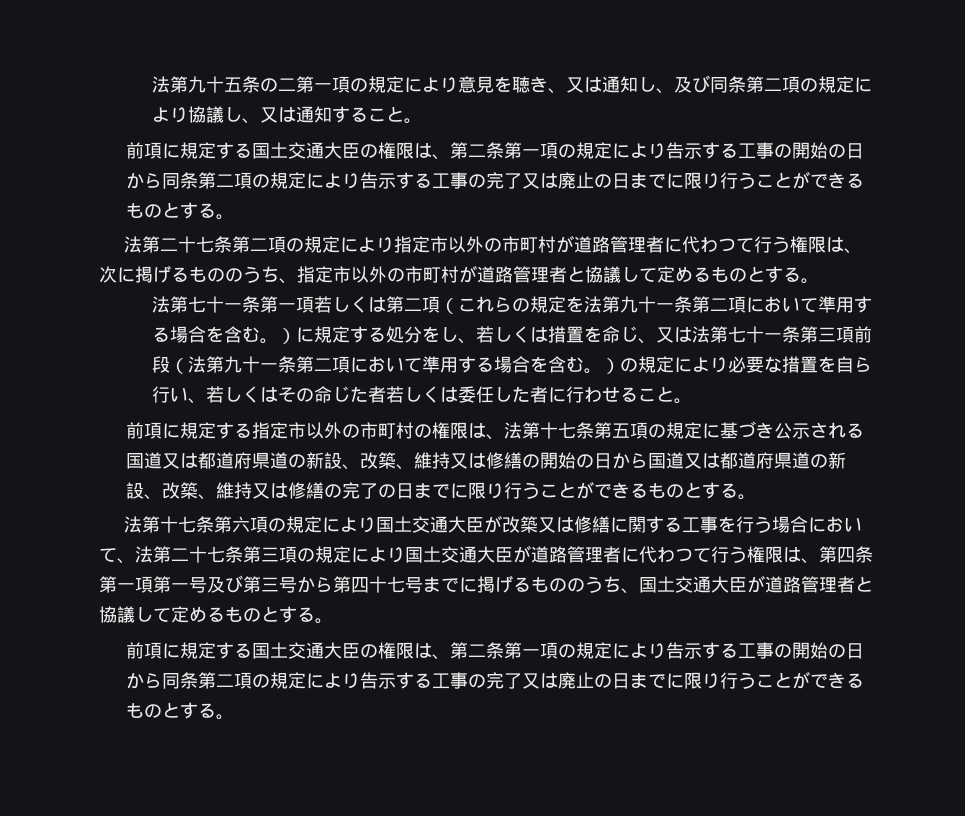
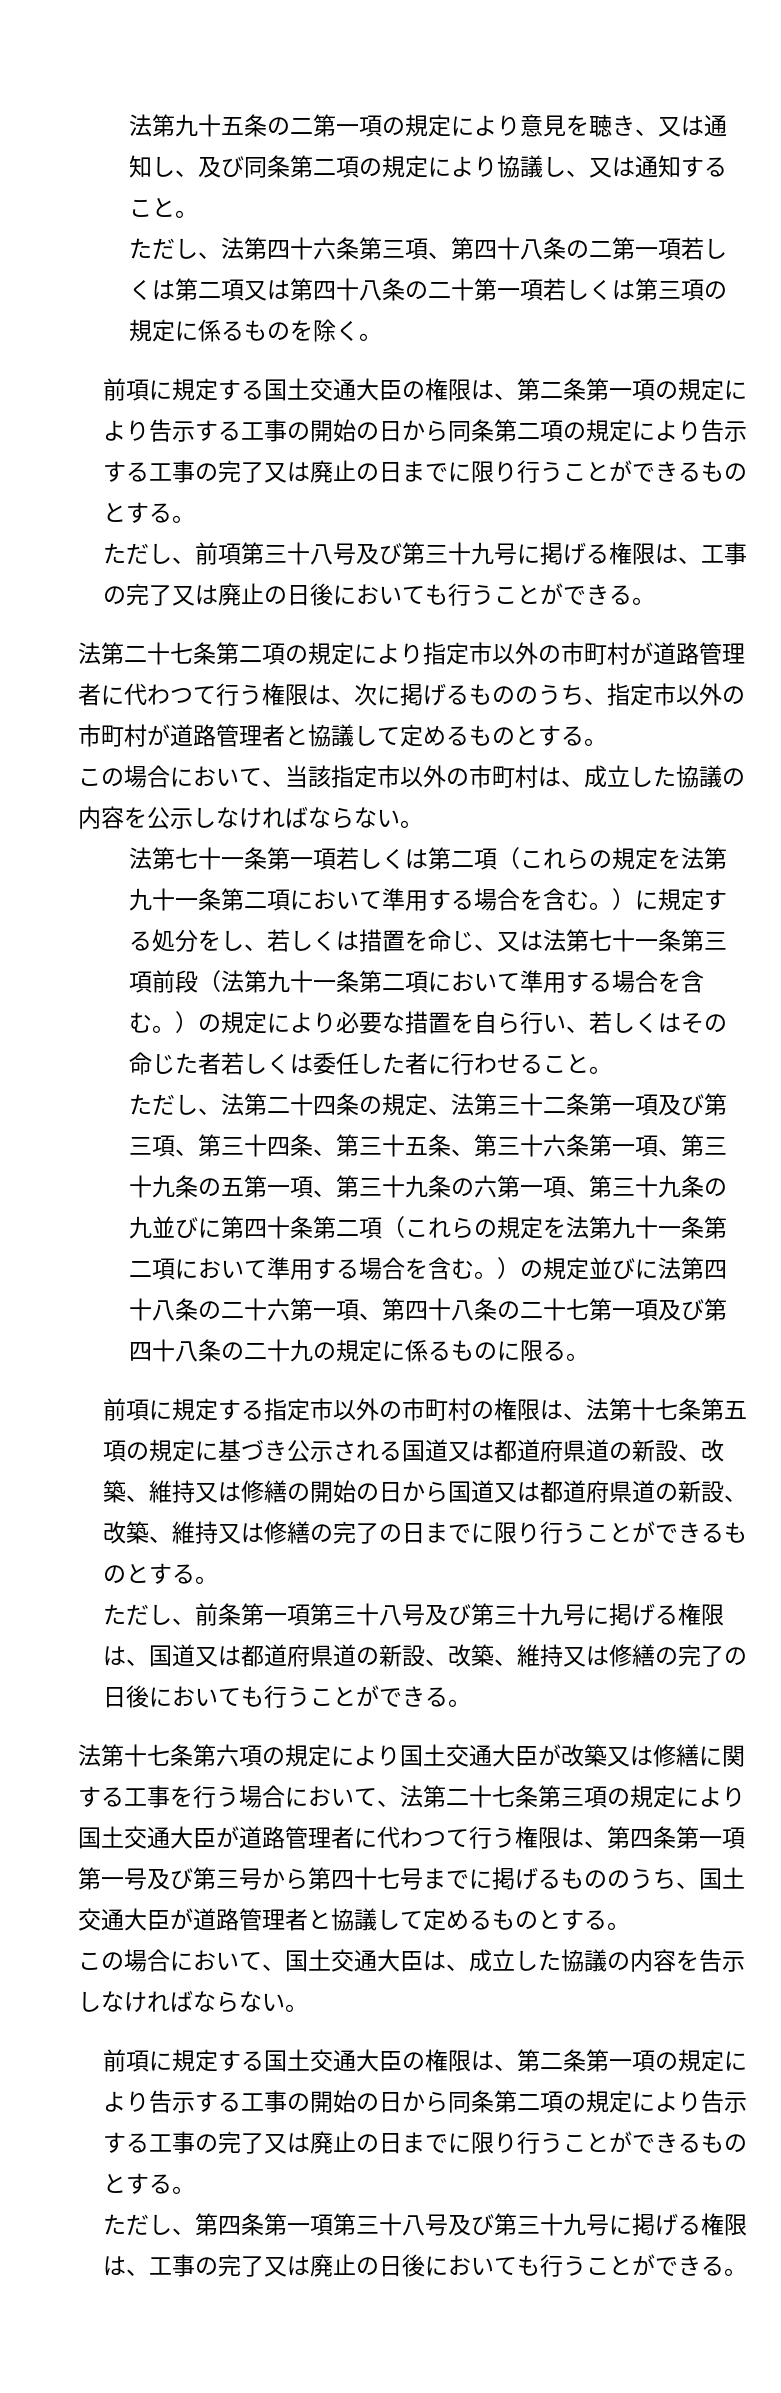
(423, 121) none -> [128,237,727,260] [128,278,727,301] [128,319,382,342] // ただし、法第四十六条第三項、第四十八条の二第一項若しくは第二項又は第四十八条の二十第一項若しくは第三項の規定に係るものを除く。
(234, 217) none -> [103,542,748,565] [103,583,656,606] // ただし、前項第三十八号及び第三十九号に掲げる権限は、工事の完了又は廃止の日後においても行うことができる。
(819, 281) none -> [78,765,745,788] [78,806,423,829] // この場合において、当該指定市以外の市町村は、成立した協議の内容を公示しなければならない。
(693, 401) none -> [128,1093,727,1116] [128,1134,727,1157] [128,1175,727,1198] [128,1216,727,1239] [128,1257,727,1280] [128,1298,727,1321] [128,1339,589,1362] // ただし、法第二十四条の規定、法第三十二条第一項及び第三項、第三十四条、第三十五条、第三十六条第一項、第三十九条の五第一項、第三十九条の六第一項、第三十九条の九並びに第四十条第二項（これらの規定を法第九十一条第二項において準用する場合を含む。）の規定並びに法第四十八条の二十六第一項、第四十八条の二十七第一項及び第四十八条の二十九の規定に係るものに限る。
(756, 497) none -> [103,1603,725,1626] [103,1644,748,1667] [103,1685,472,1708] // ただし、前条第一項第三十八号及び第三十九号に掲げる権限は、国道又は都道府県道の新設、改築、維持又は修繕の完了の日後においても行うことができる。
(333, 621) none -> [78,1949,745,1972] [78,1990,308,2013] // この場合において、国土交通大臣は、成立した協議の内容を告示しなければならない。
(234, 717) none -> [103,2213,748,2236] [103,2254,748,2277] // ただし、第四条第一項第三十八号及び第三十九号に掲げる権限は、工事の完了又は廃止の日後においても行うことができる。

